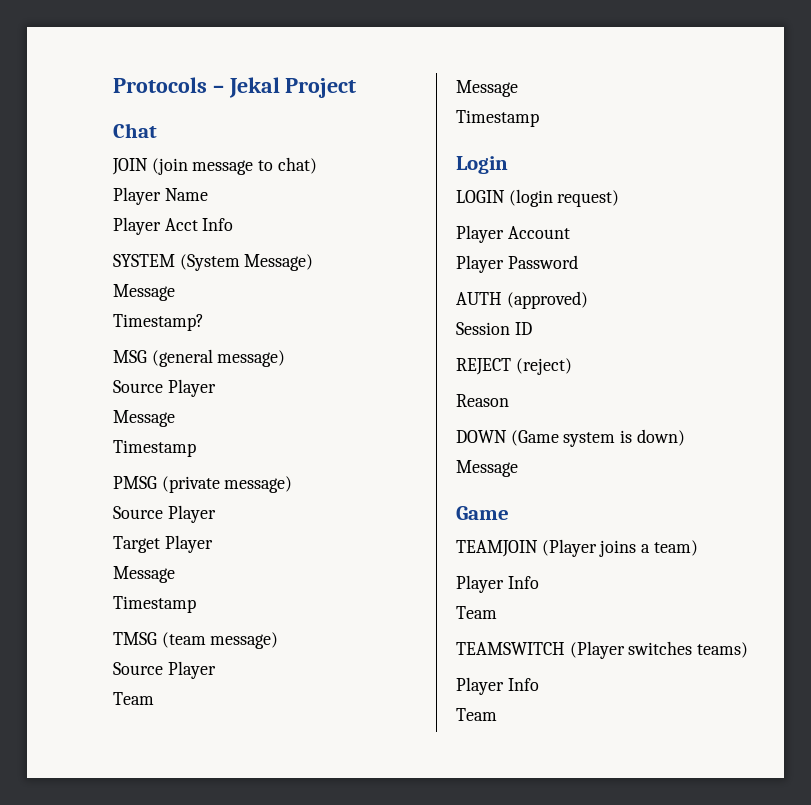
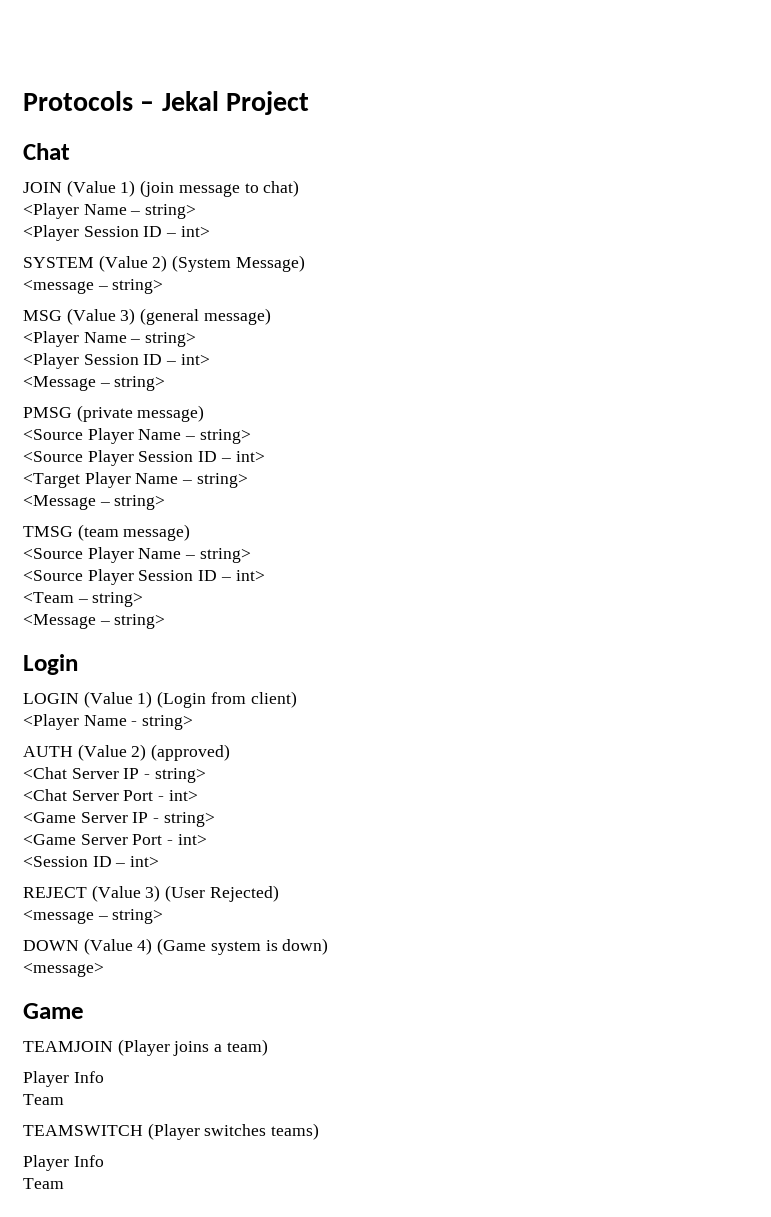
(148, 166) none -> [66,180,136,197] (Value 1)
[113,187,208,205] [113,217,234,235] Player Name // Player Acct Info -> [23,203,197,219] [23,225,210,241] <Player Name – string> // <Player Session ID – int>
(175, 260) none -> [98,255,168,272] (Value 2)
[113,284,175,301] [113,314,204,331] Message // Timestamp? -> [23,279,164,294] <message – string>
(147, 356) none -> [66,308,136,325] (Value 3)
[113,379,216,397] [113,410,175,427] [113,440,196,457] Source Player // Message // Timestamp -> [23,331,197,347] [23,353,210,369] [23,376,166,391] <Player Name – string> // <Player Session ID – int> // <Message – string>
[113,505,216,523] [113,535,213,553] [113,566,175,583] [113,596,196,613] Source Player // Target Player // Message // Timestamp -> [23,428,251,444] [23,450,265,466] [23,472,248,488] [23,495,166,510] <Source Player Name – string> // <Source Player Session ID – int> // <Target Player Name – string> // <Message – string>
[113,661,216,679] [113,692,154,705] [456,80,518,97] [456,110,539,127] [456,156,508,174] [456,189,620,207] [456,225,570,243] [456,255,578,273] Source Player // Team // Message // Timestamp // Login // LOGIN (login request) // Player Account // Player Password -> [23,547,251,563] [23,569,265,585] [23,592,144,607] [23,614,166,629] [23,654,78,675] [23,691,297,708] [23,714,194,730] <Source Player Name – string> // <Source Player Session ID – int> // <Team – string> // <Message – string> // Login // LOGIN (Value 1) (Login from client) // <Player Name - string>
(502, 298) none -> [77,744,147,761] (Value 2)
[456,322,532,335] Session ID -> [23,767,206,783] [23,789,198,801] [23,812,215,827] [23,834,207,845] [23,856,160,867] <Chat Server IP - string> // <Chat Server Port - int> // <Game Server IP - string> // <Game Server Port - int> // <Session ID – int>
[515,358,572,375] [456,394,509,407] (reject) // Reason -> [91,885,279,902] [23,909,164,924] (Value 3) (User Rejected) // <message – string>
(507, 436) none -> [83,938,153,955] (Value 4)
[456,460,518,477] Message -> [23,962,104,977] <message>

